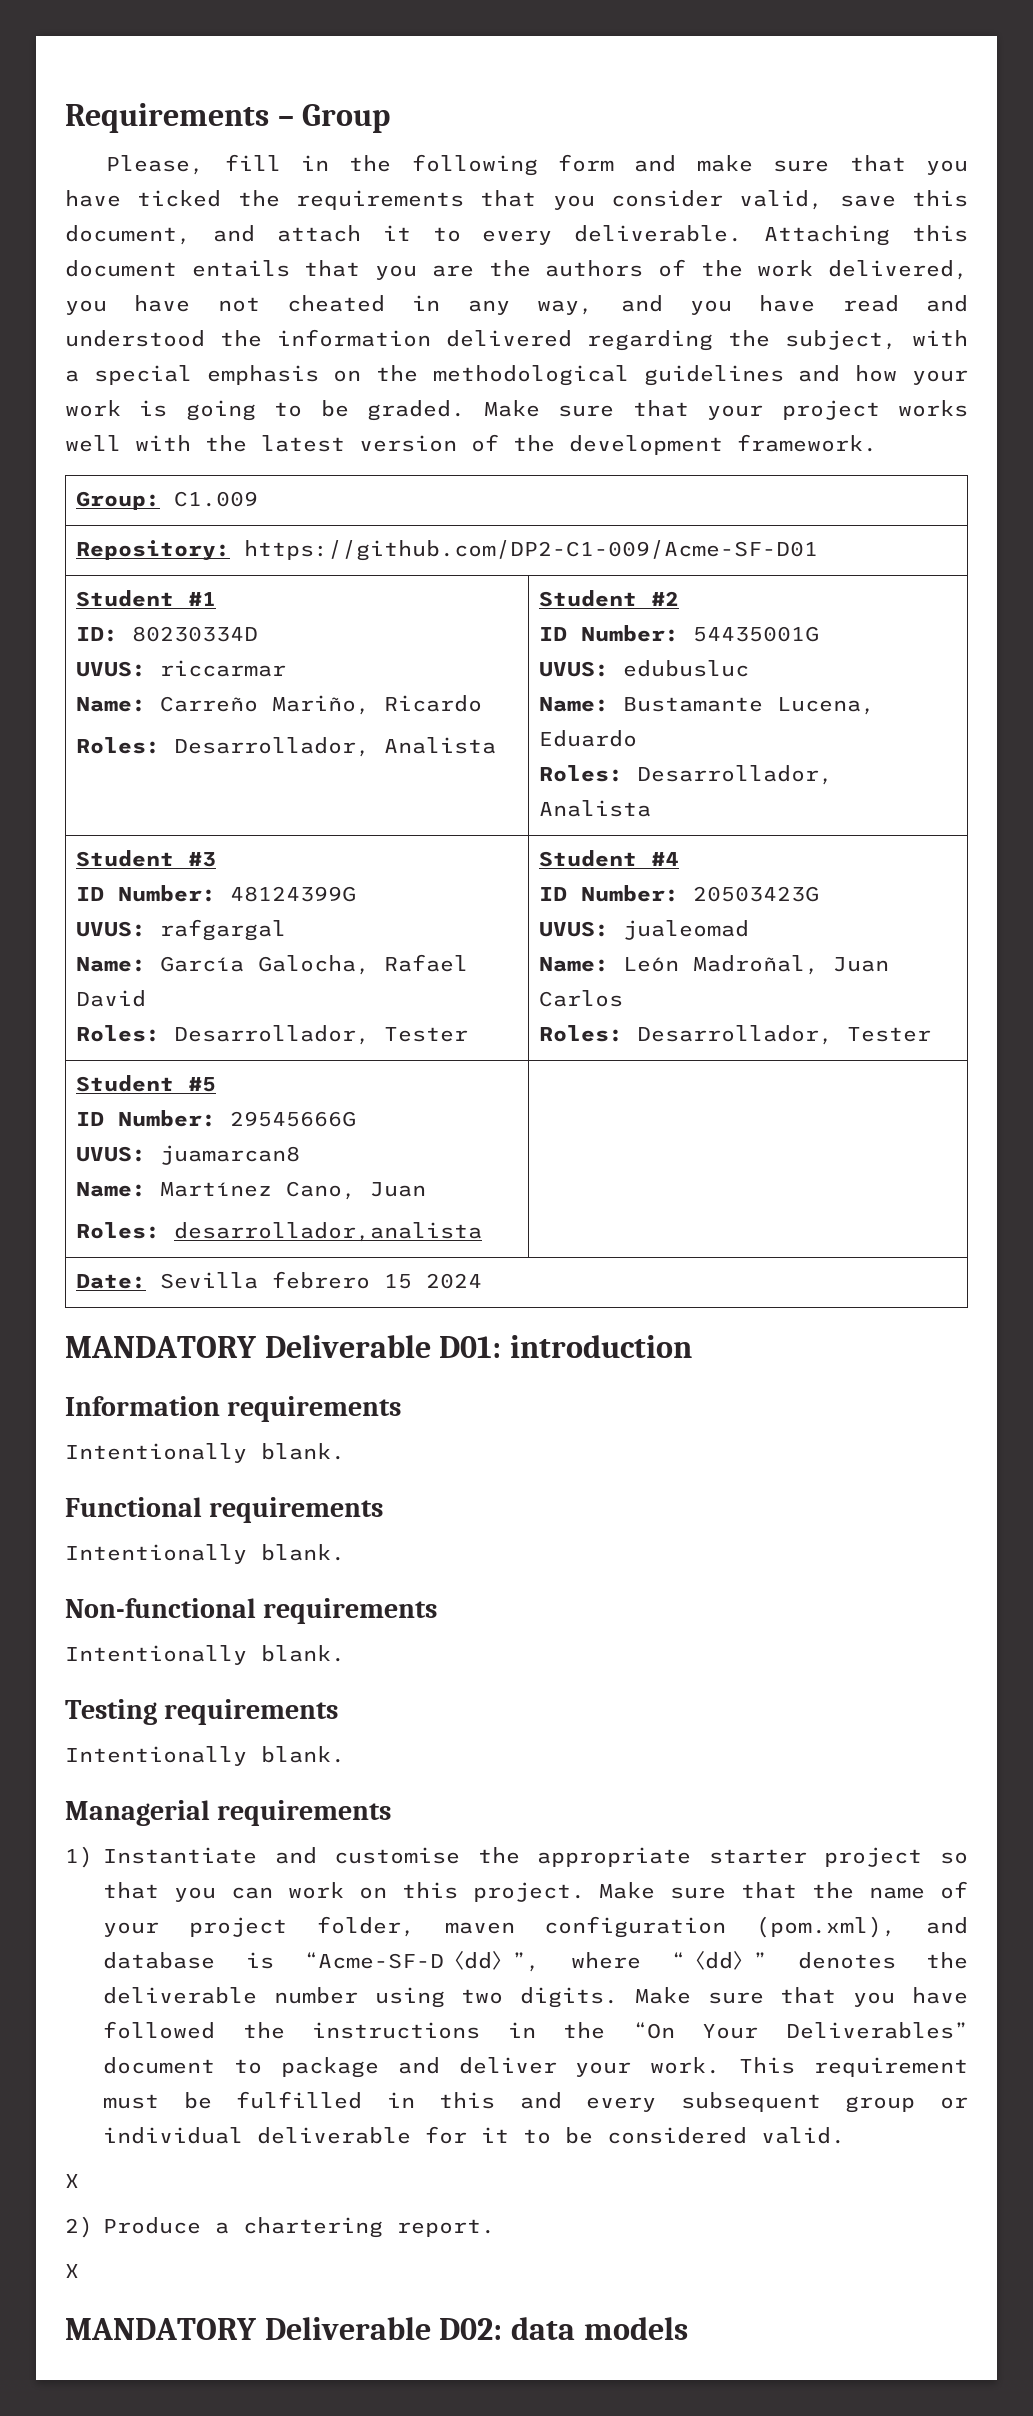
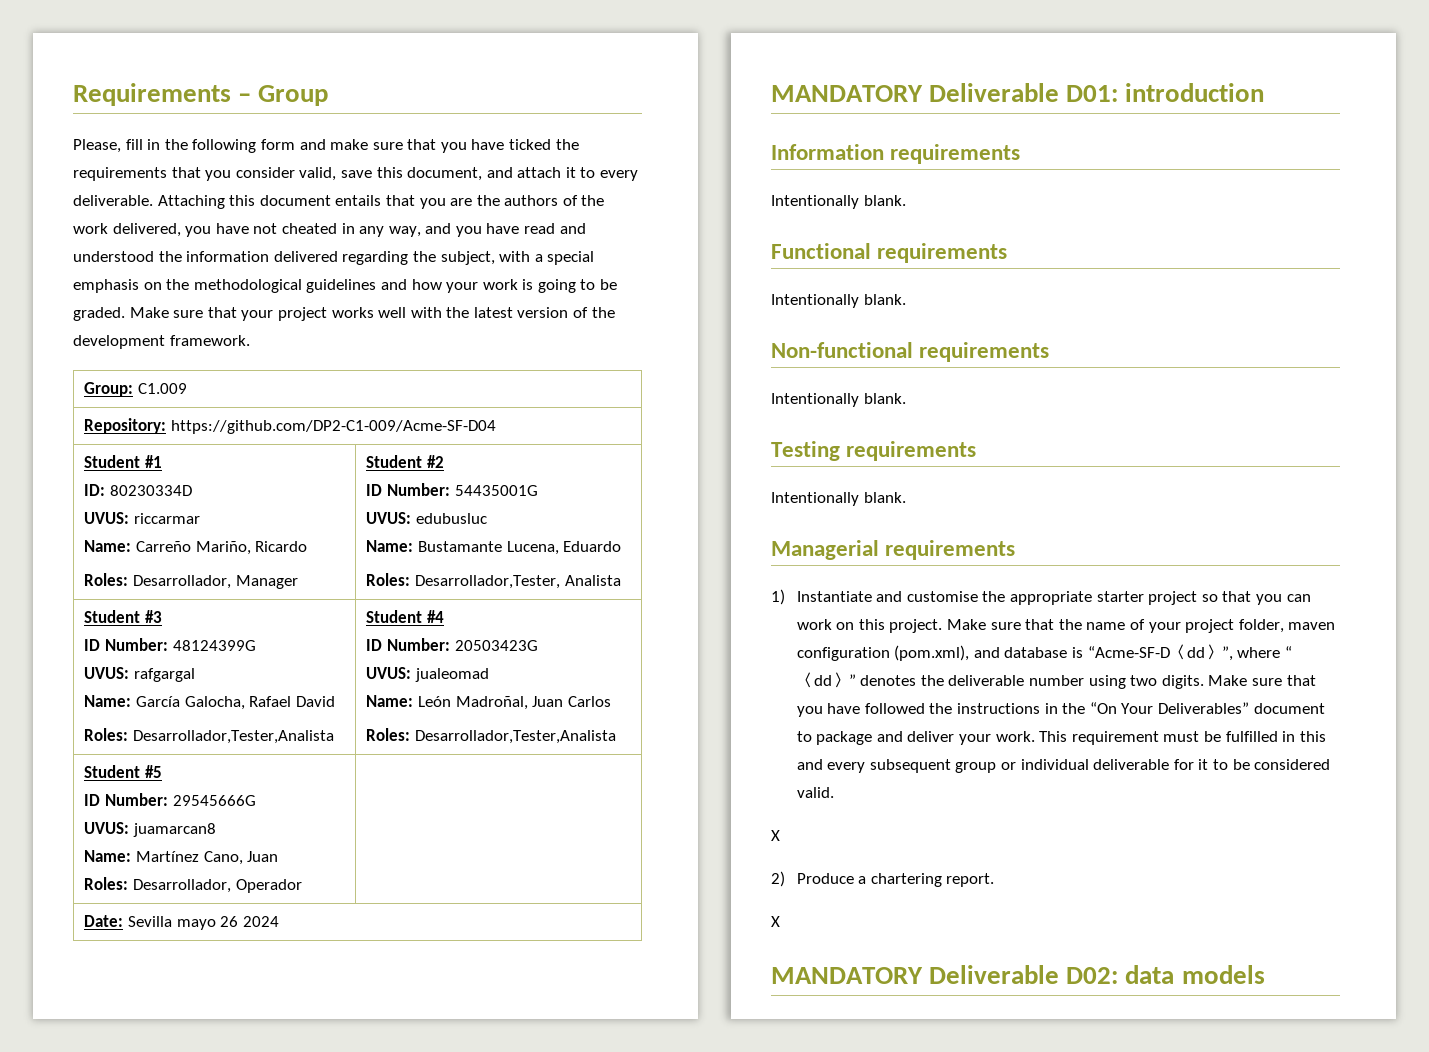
[244,540,819,561] https://github.com/DP2-C1-009/Acme-SF-D01 -> [170,420,496,434] https://github.com/DP2-C1-009/Acme-SF-D04
[384,737,497,754] Analista -> [235,575,298,589] Manager
[637,765,834,785] Desarrollador, -> [414,575,560,589] Desarrollador,Tester,
[174,1025,469,1045] Desarrollador, Tester -> [132,730,334,744] Desarrollador,Tester,Analista
[637,1025,932,1045] Desarrollador, Tester -> [414,730,616,744] Desarrollador,Tester,Analista
[174,1222,483,1242] desarrollador,analista -> [132,879,302,893] Desarrollador, Operador
[272,1271,413,1289] febrero 15 -> [176,916,239,930] mayo 26

